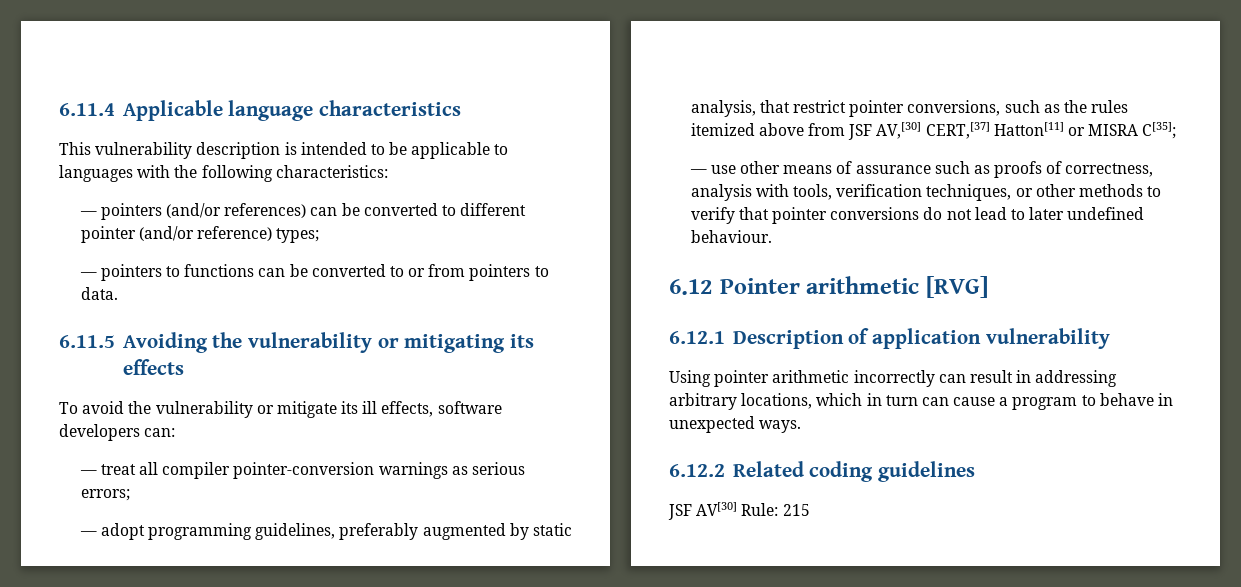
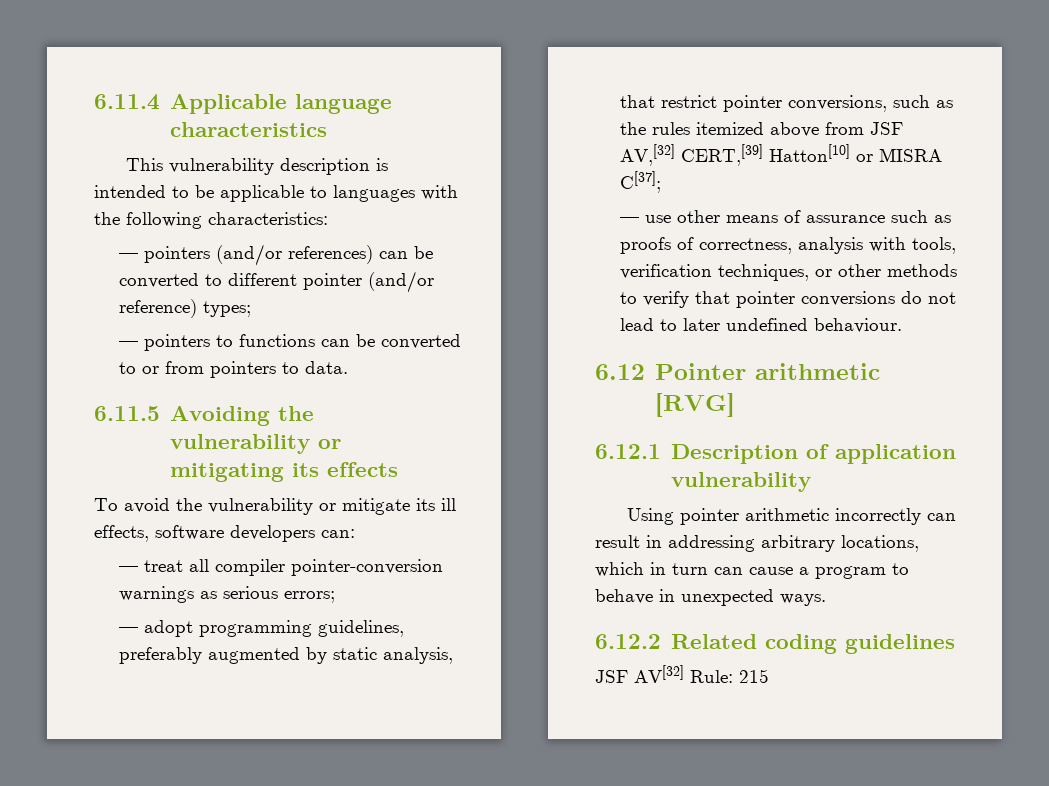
[876,122,1064,139] AV,[30] CERT,[37] Hatton[11] -> [619,144,850,166] AV,[32] CERT,[39] Hatton[10]
[1142,122,1177,139] C[35]; -> [619,171,661,193] C[37];
[696,502,738,516] AV[30] -> [634,665,684,683] AV[32]

